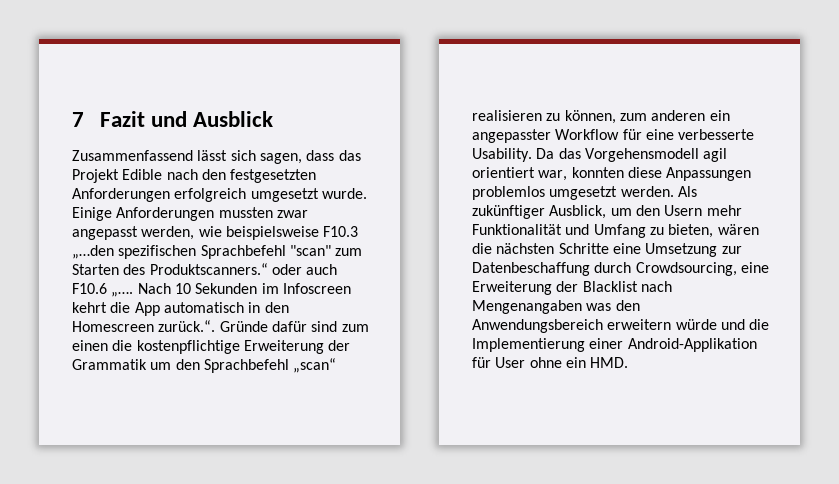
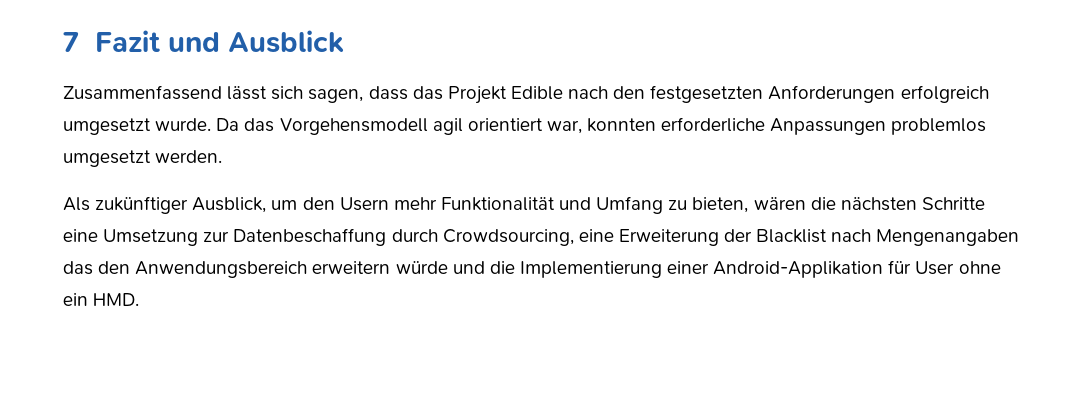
[72,207,308,221] [72,226,359,240] [72,245,363,259] [72,263,338,275] [72,283,351,297] [72,302,289,316] [72,320,369,332] [72,340,351,354] [72,358,337,373] [472,110,730,124] [472,129,755,143] [472,148,532,162] Einige Anforderungen mussten zwar angepasst werden, wie beispielsweise F10.3 „…den spezifischen Sprachbefehl "scan" zum Starten des Produktscanners.“ oder auch F10.6 „…. Nach 10 Sekunden im Infoscreen kehrt die App automatisch in den Homescreen zurück.“. Gründe dafür sind zum einen die kostenpflichtige Erweiterung der Grammatik um den Sprachbefehl „scan“ realisieren zu können, zum anderen ein angepasster Workflow für eine verbesserte Usability. -> (212, 124) none
[627,167,662,178] diese -> [661,117,766,132] erforderliche
(674, 191) none -> (223, 156) //
[586,303,612,311] was -> [63,261,93,275] das

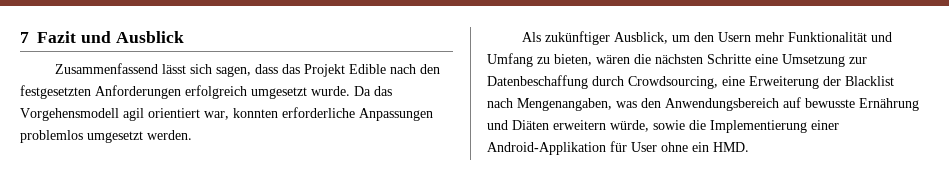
[876,229,1020,246] [63,261,485,278] Mengenangaben das den Anwendungsbereich erweitern würde und -> [517,97,919,111] [487,120,685,132] Mengenangaben, was den Anwendungsbereich auf bewusste Ernährung und Diäten erweitern würde, sowie

